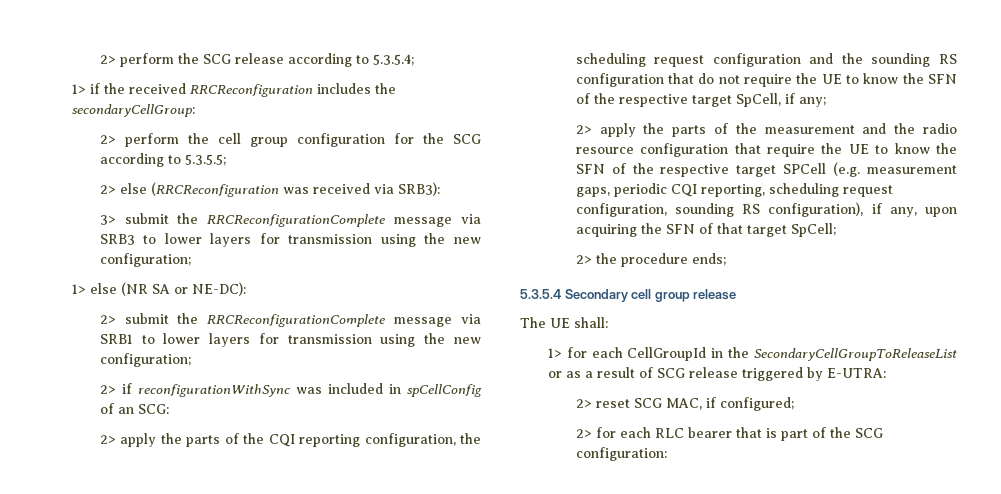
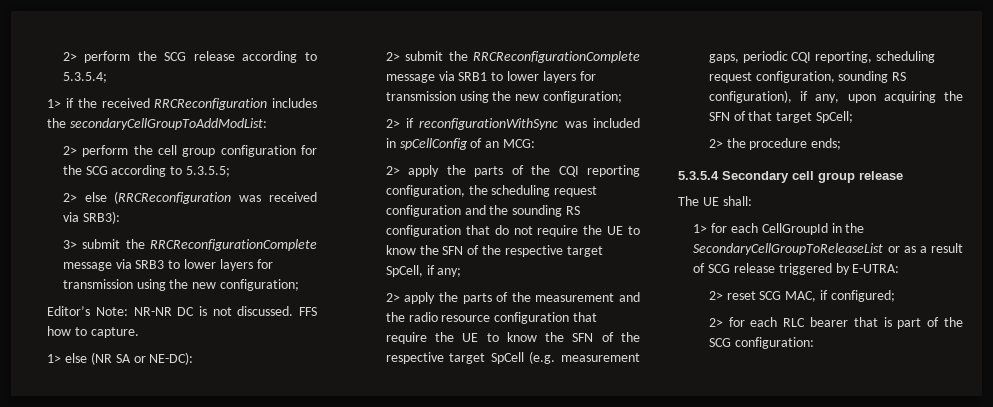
[71,104,195,117] secondaryCellGroup: -> [70,118,268,130] secondaryCellGroupToAddModList:
(191, 260) none -> [47,306,317,316] [47,326,140,338] // Editor’s Note: NR-NR DC is not discussed. FFS how to capture.
[137,404,169,414] SCG: -> [503,139,536,148] MCG:
[783,163,827,174] SPCell -> [490,352,524,364] SpCell

